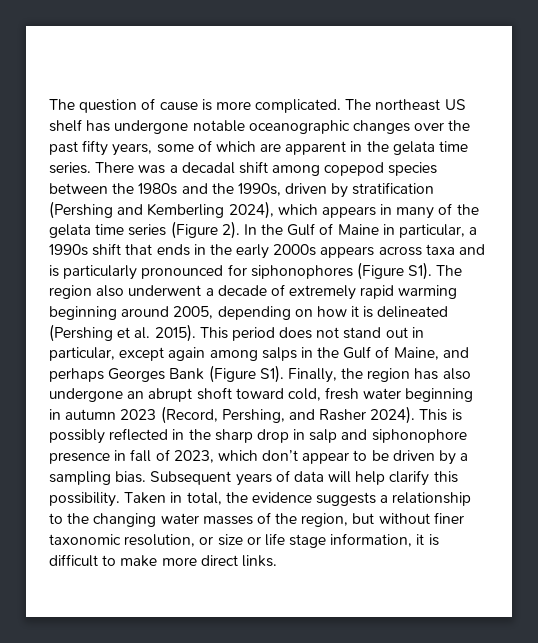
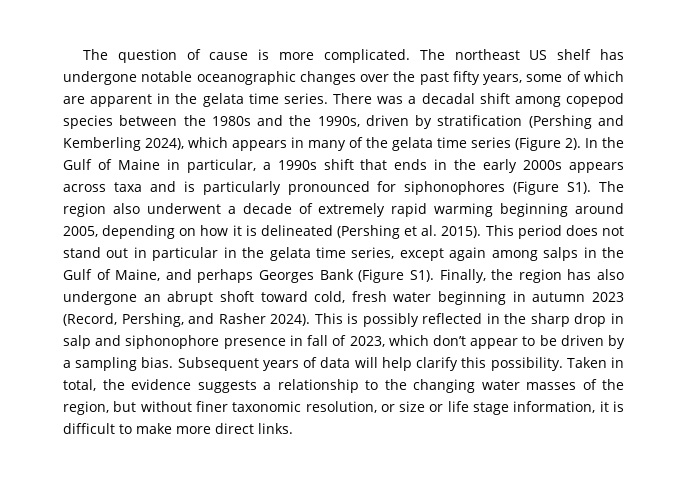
[49,347,115,361] particular, -> [152,247,395,261] particular in the gelata time series,

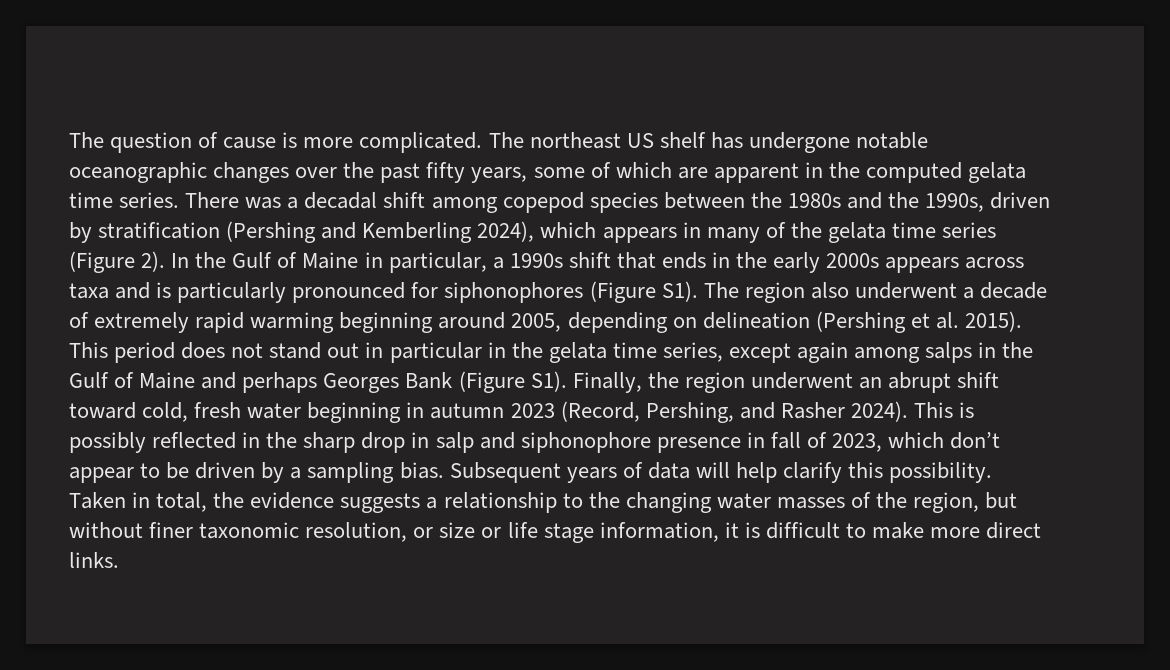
(198, 98) none -> [866,162,963,183] computed
[200,225,333,236] how it is delineated -> [702,312,810,329] delineation
[115,269,161,281] Maine, -> [139,372,196,389] Maine
[567,269,625,280] [63,291,137,305] has also undergone -> [750,372,853,389] underwent
[219,291,254,302] shoft -> [957,372,1000,388] shift

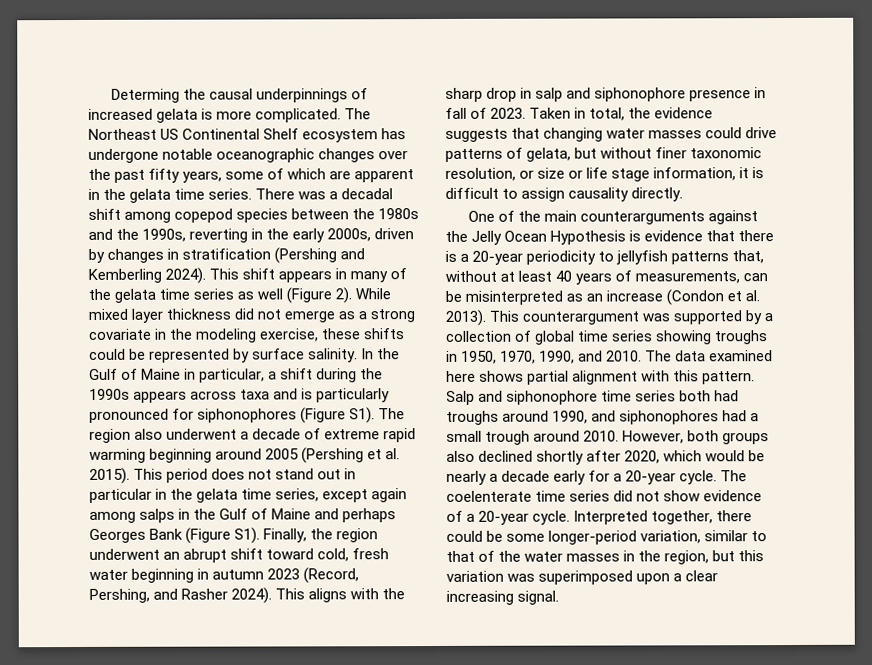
[69,132,706,153] The question of cause is more complicated. The northeast US shelf -> [111,88,369,103] [88,108,372,123] [88,128,379,143] Determing the causal underpinnings of increased gelata is more complicated. The Northeast US Continental Shelf ecosystem
[866,162,963,183] computed -> (127, 194) none
[990,192,1051,209] [69,222,92,243] driven by -> [189,228,415,243] [88,248,180,263] reverting in the early 2000s, driven by changes in
[477,221,597,242] 2024), which -> [165,267,276,284] 2024). This shift
[69,251,166,273] (Figure 2). -> [237,287,392,304] [88,308,416,323] [88,328,406,343] [89,348,359,363] as well (Figure 2). While mixed layer thickness did not emerge as a strong covariate in the modeling exercise, these shifts could be represented by surface salinity.
[509,252,880,273] 1990s shift that ends in the early 2000s -> [280,368,384,383] [89,388,130,400] shift during the 1990s
[94,312,190,333] extremely -> [324,429,381,440] extreme
[511,312,810,333] 2005, depending on delineation -> [265,448,300,460] 2005
[959,402,975,418] [69,432,261,453] is possibly reflected in -> [308,588,380,603] aligns with
[832,432,1001,452] [69,462,993,483] 2023, which don’t appear to be driven by a sampling bias. Subsequent years of data will help clarify this possibility. -> [490,107,527,119] 2023.
[426,492,980,513] a relationship to the changing water masses of the region, -> [511,127,778,142] [445,147,572,162] that changing water masses could drive patterns of gelata,
[872,522,1042,539] [69,552,119,568] make more direct links. -> [521,187,684,202] [468,210,759,225] [445,230,775,245] [445,250,765,265] [445,270,769,285] [445,289,761,306] [445,309,774,326] [445,330,769,345] [446,350,774,364] [446,370,756,385] [446,390,740,405] [446,410,760,425] [446,430,770,445] [446,450,766,465] [446,470,748,485] [446,490,763,502] [446,510,753,525] [446,530,768,545] [446,550,765,565] [446,570,719,585] [446,590,560,605] assign causality directly. // One of the main counterarguments against the Jelly Ocean Hypothesis is evidence that there is a 20-year periodicity to jellyfish patterns that, without at least 40 years of measurements, can be misinterpreted as an increase (Condon et al. 2013). This counterargument was supported by a collection of global time series showing troughs in 1950, 1970, 1990, and 2010. The data examined here shows partial alignment with this pattern. Salp and siphonophore time series both had troughs around 1990, and siphonophores had a small trough around 2010. However, both groups also declined shortly after 2020, which would be nearly a decade early for a 20-year cycle. The coelenterate time series did not show evidence of a 20-year cycle. Interpreted together, there could be some longer-period variation, similar to that of the water masses in the region, but this variation was superimposed upon a clear increasing signal.

